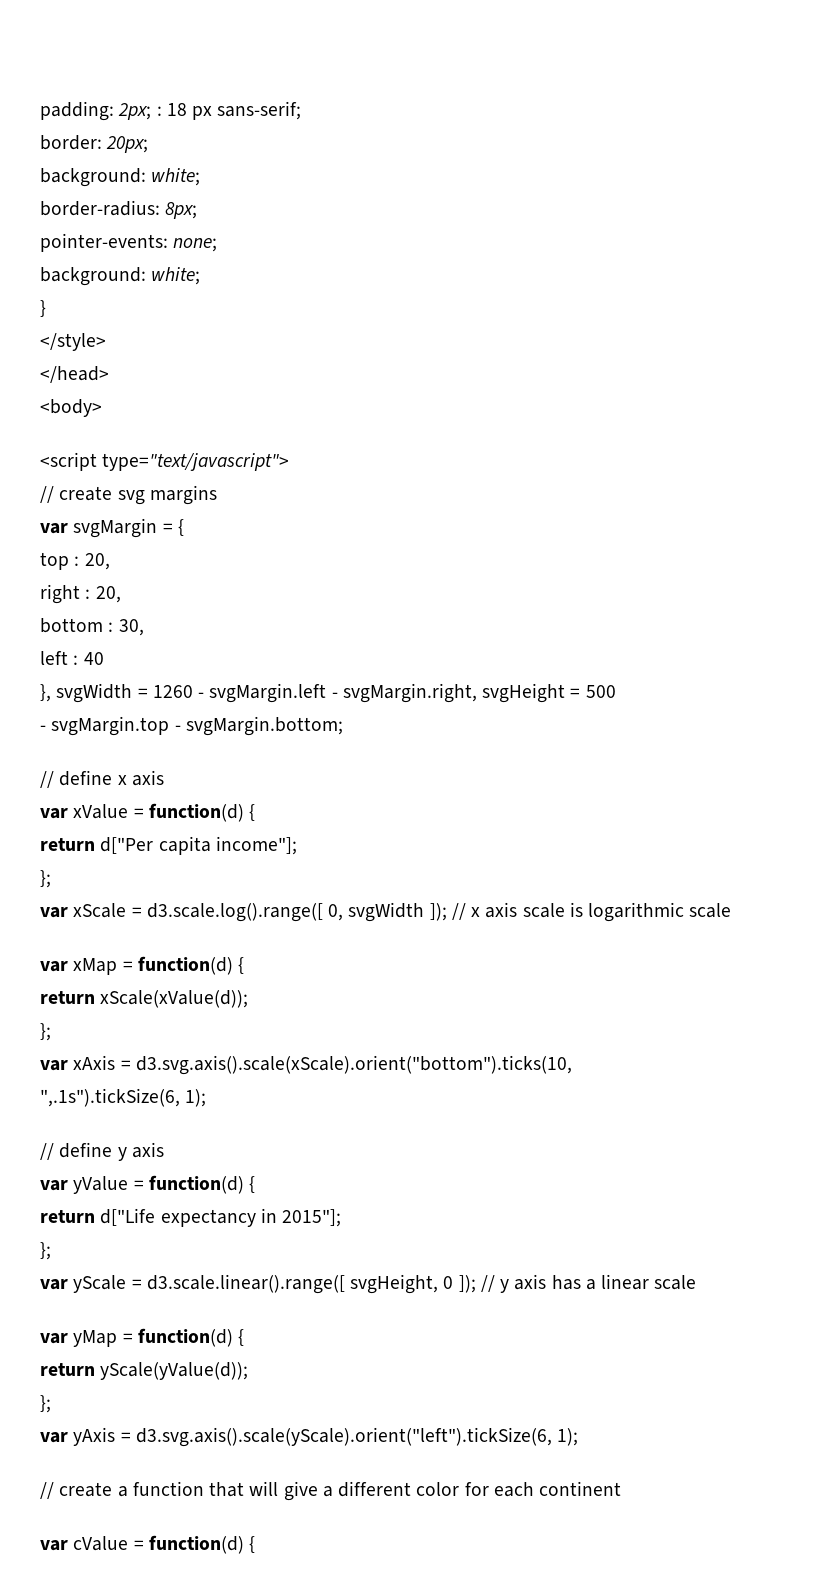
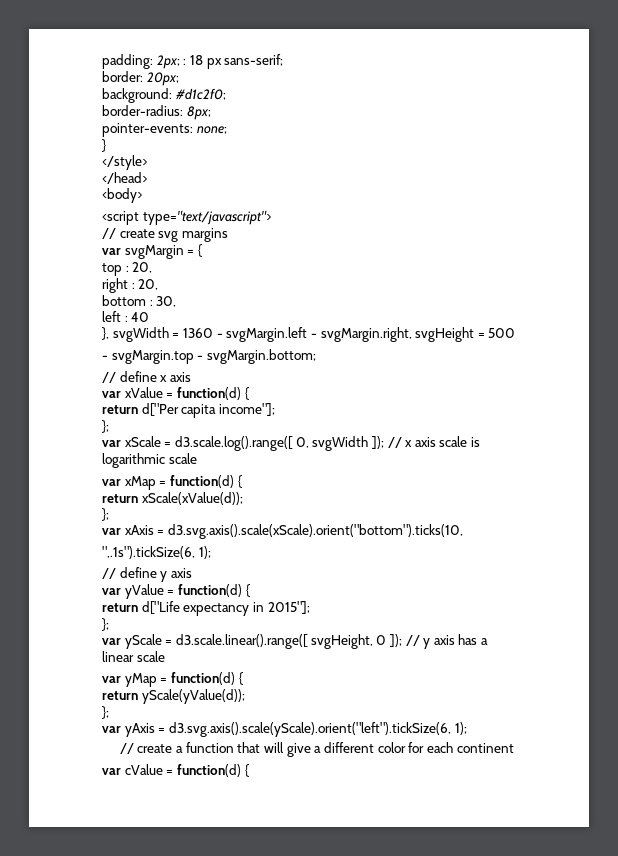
[151,168,201,186] white; -> [175,88,226,100] #d1c2f0;
[40,267,201,286] // background: white; -> (227, 130) none
[152,685,193,698] 1260 -> [182,328,213,338] 1360

